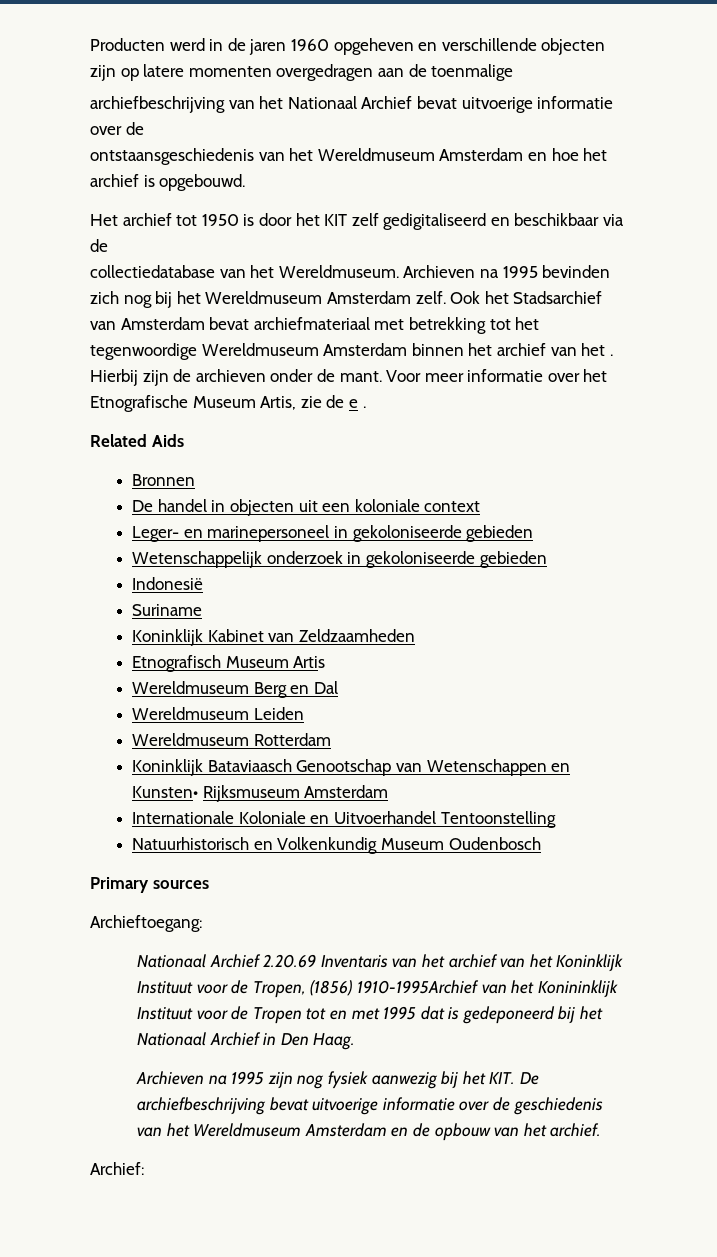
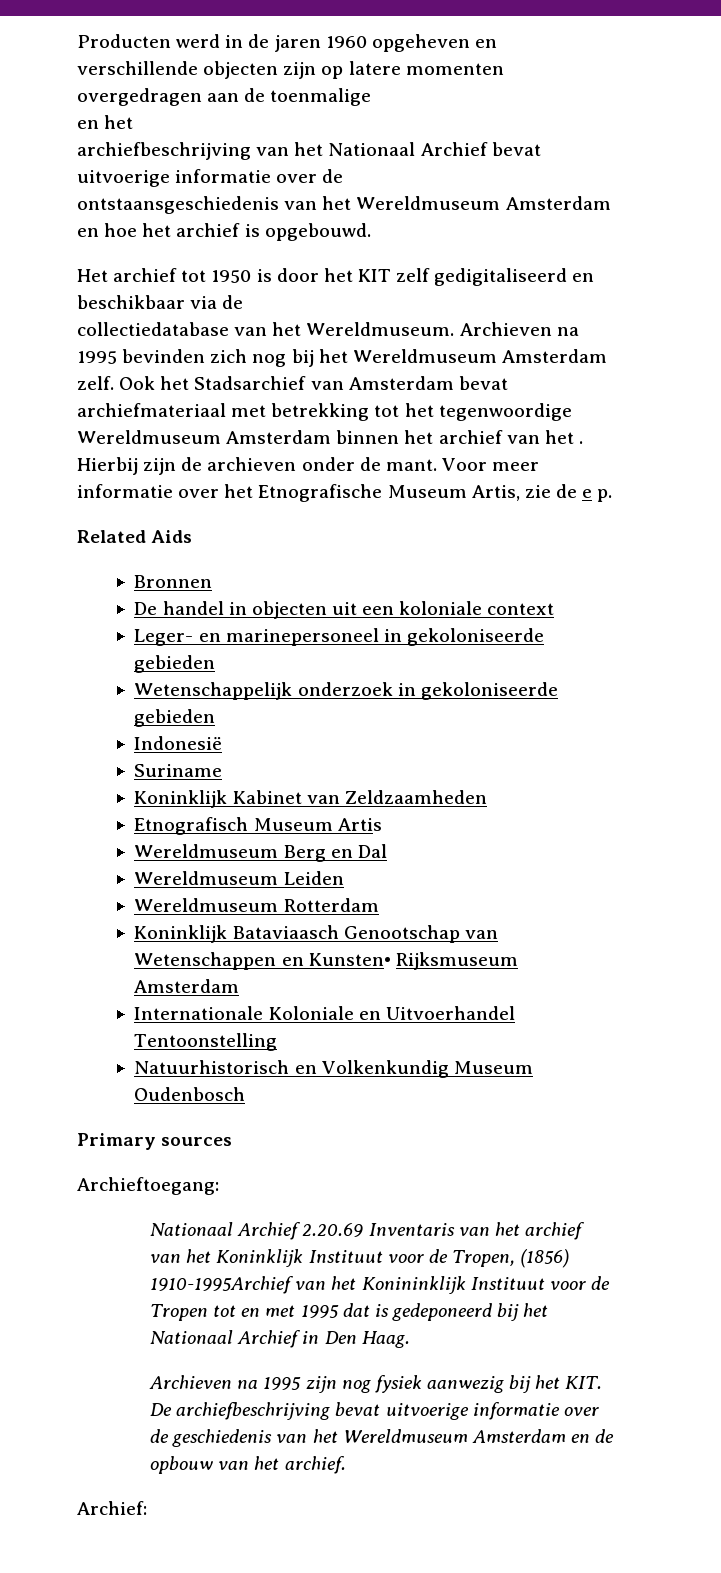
(514, 72) none -> [77,115,134,129] // en het
[362,406,366,408] . -> [597,489,613,502] p.

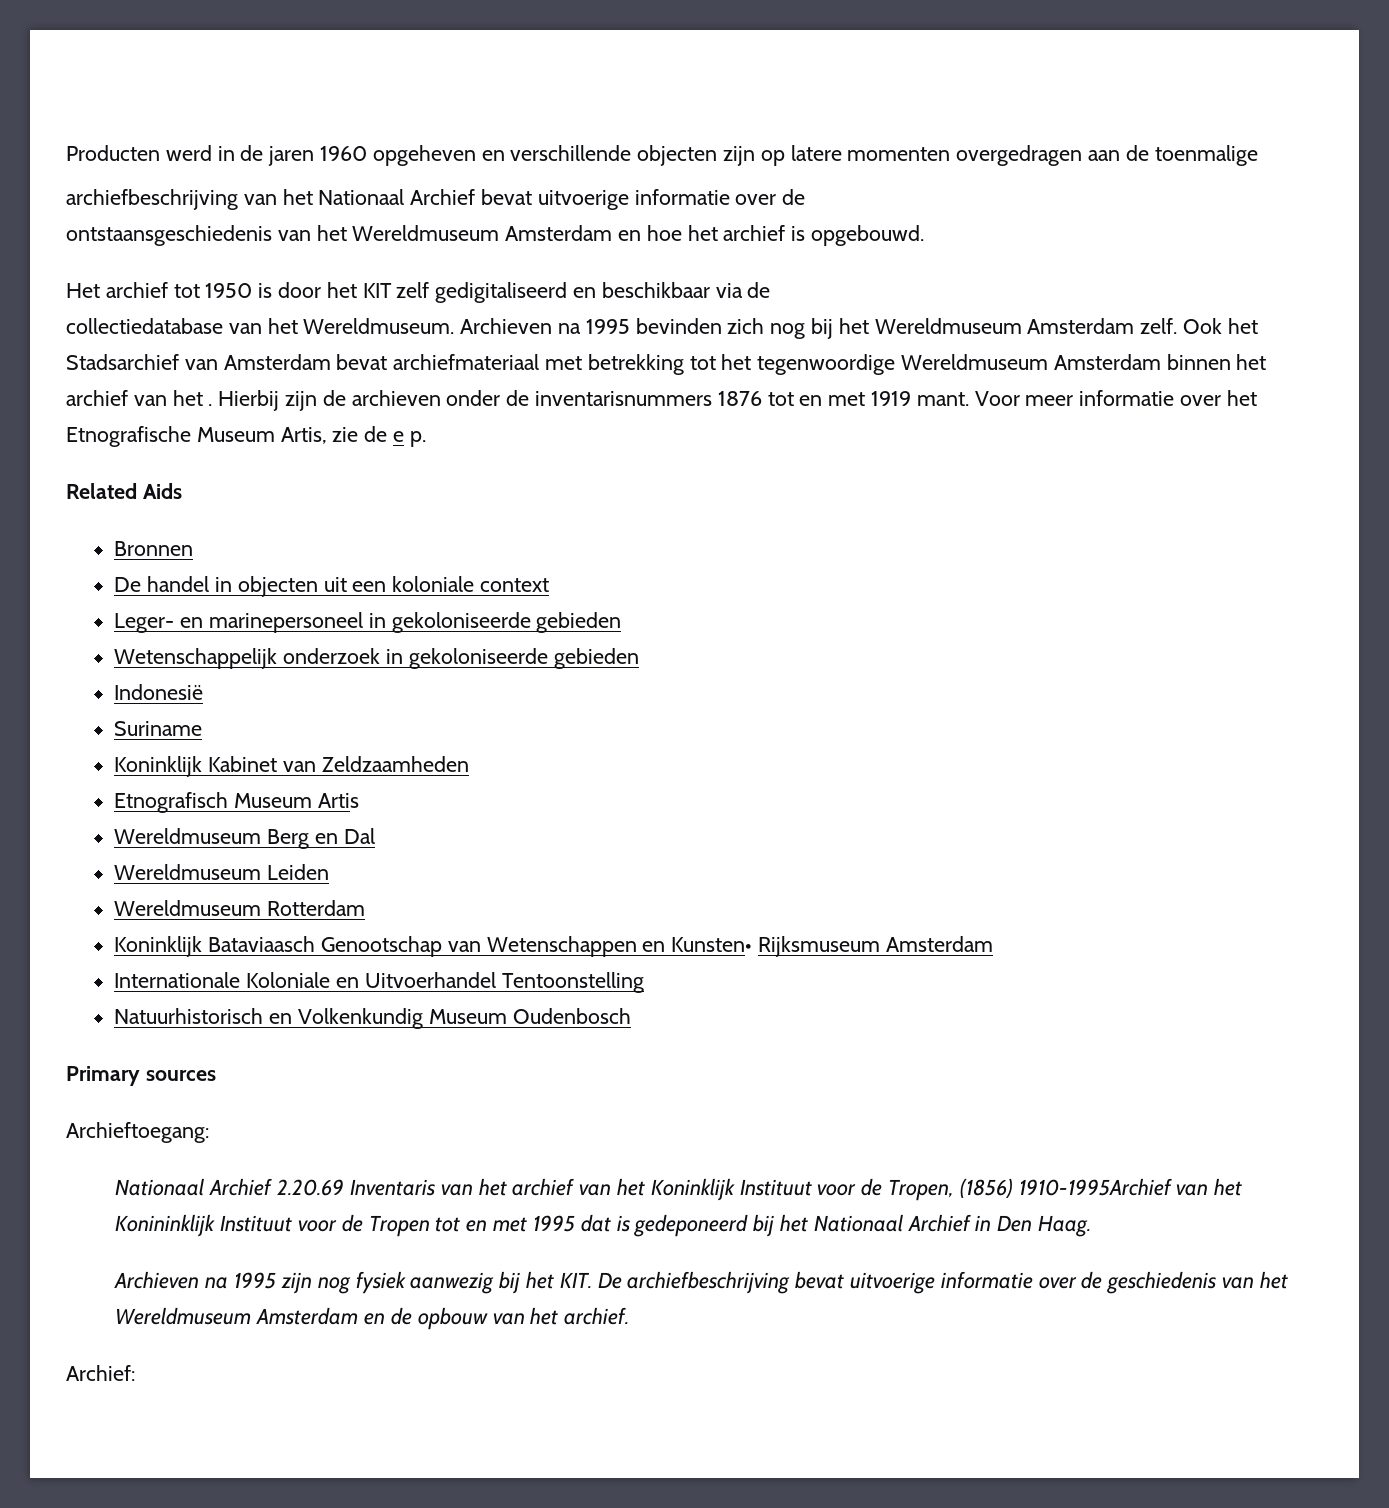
[77,115,134,129] // en het -> (1258, 155) none
(381, 464) none -> [535,391,912,406] inventarisnummers 1876 tot en met 1919

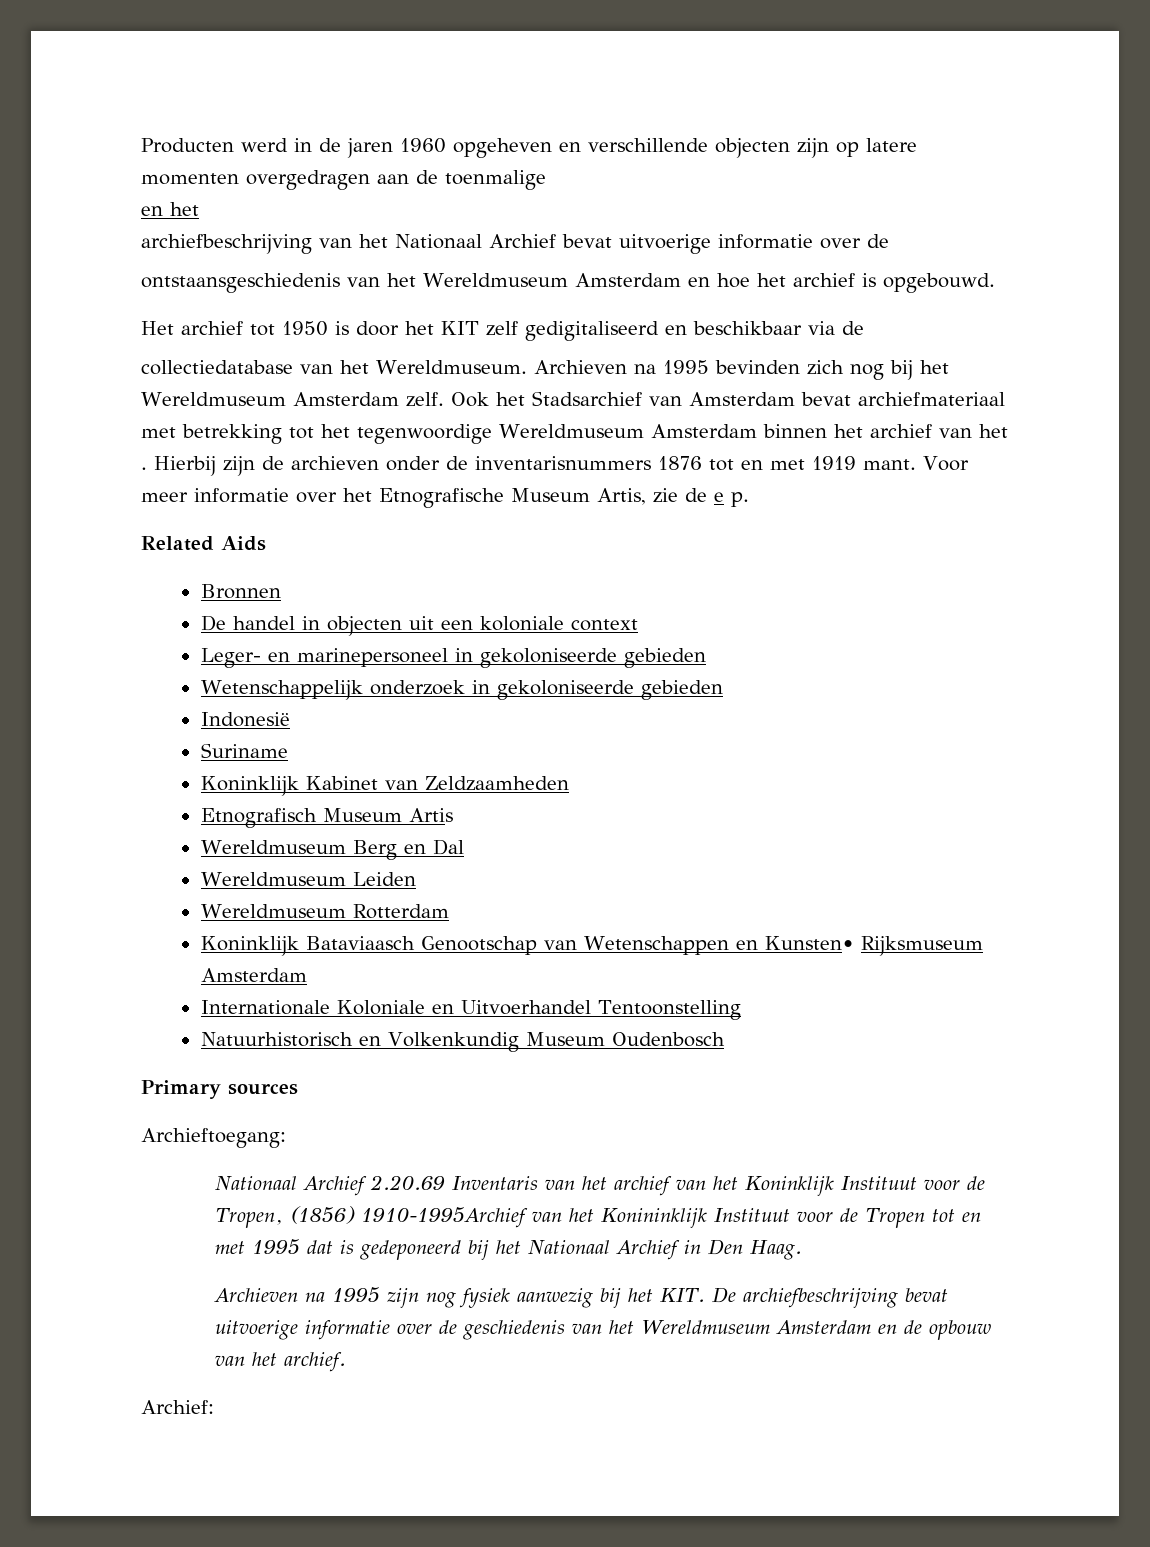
(1258, 155) none -> [141,202,199,216] // en het

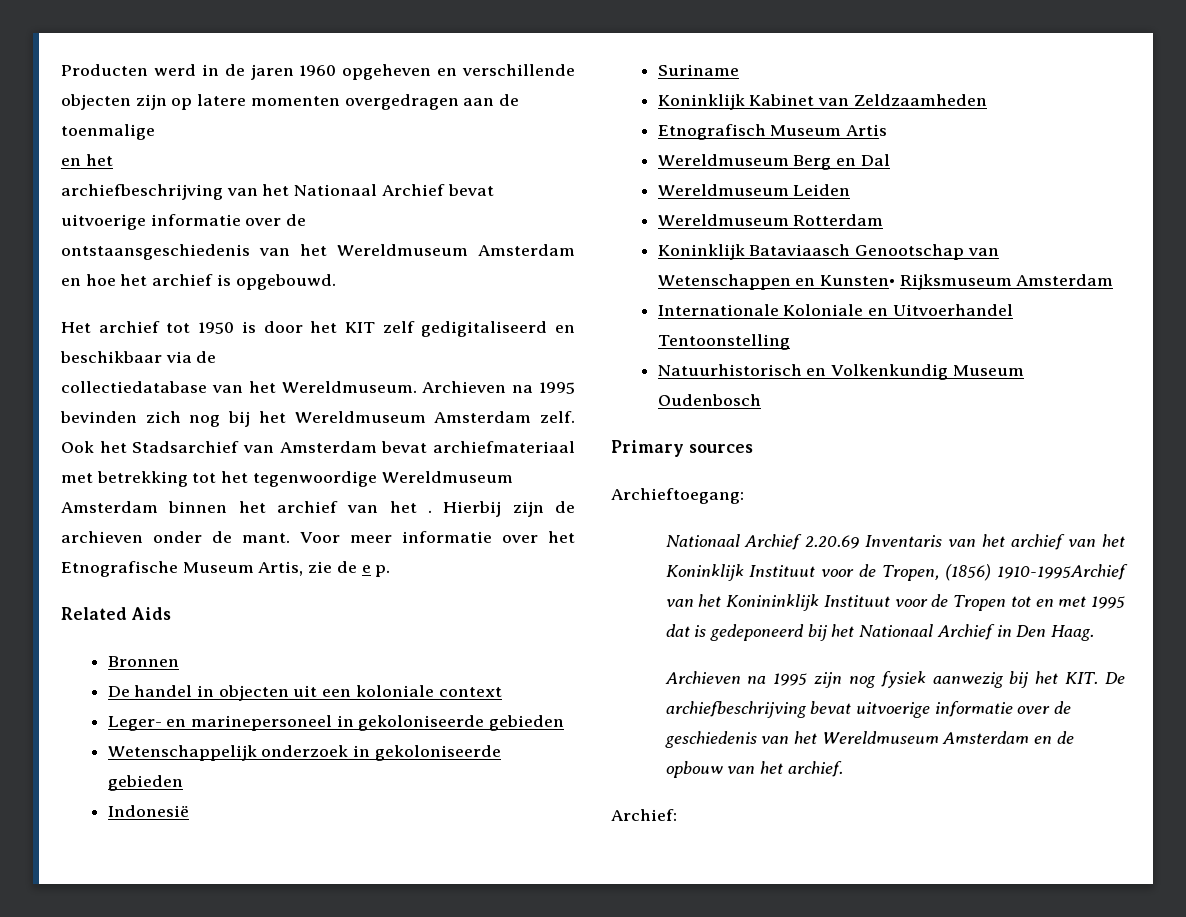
[475,456,856,471] inventarisnummers 1876 tot en met 1919 -> (233, 537) none

